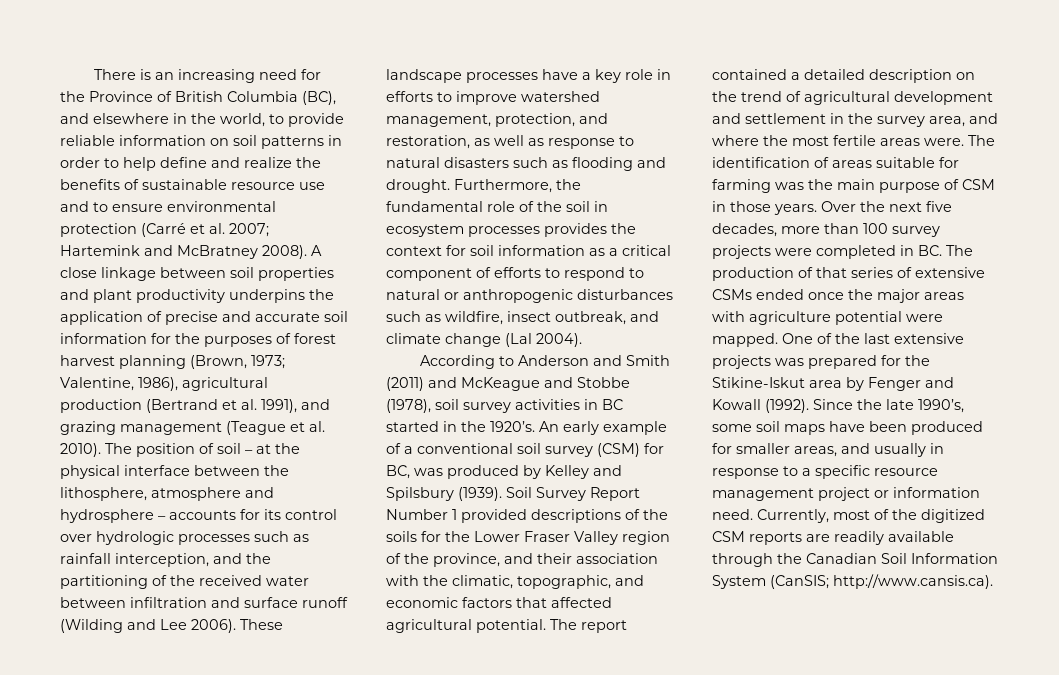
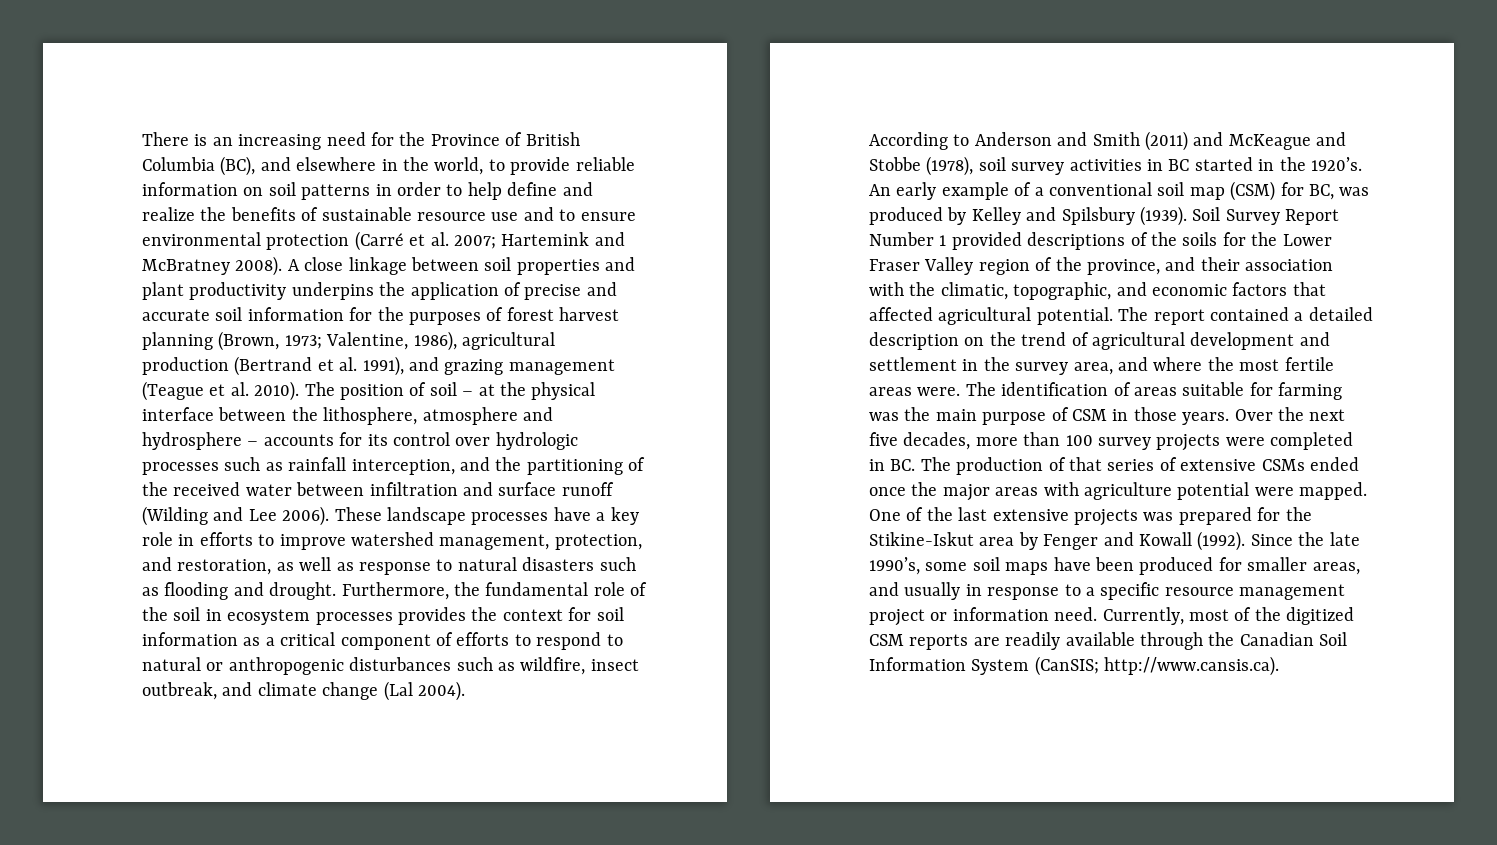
[545,446,593,457] survey -> [1189,187,1225,200] map

